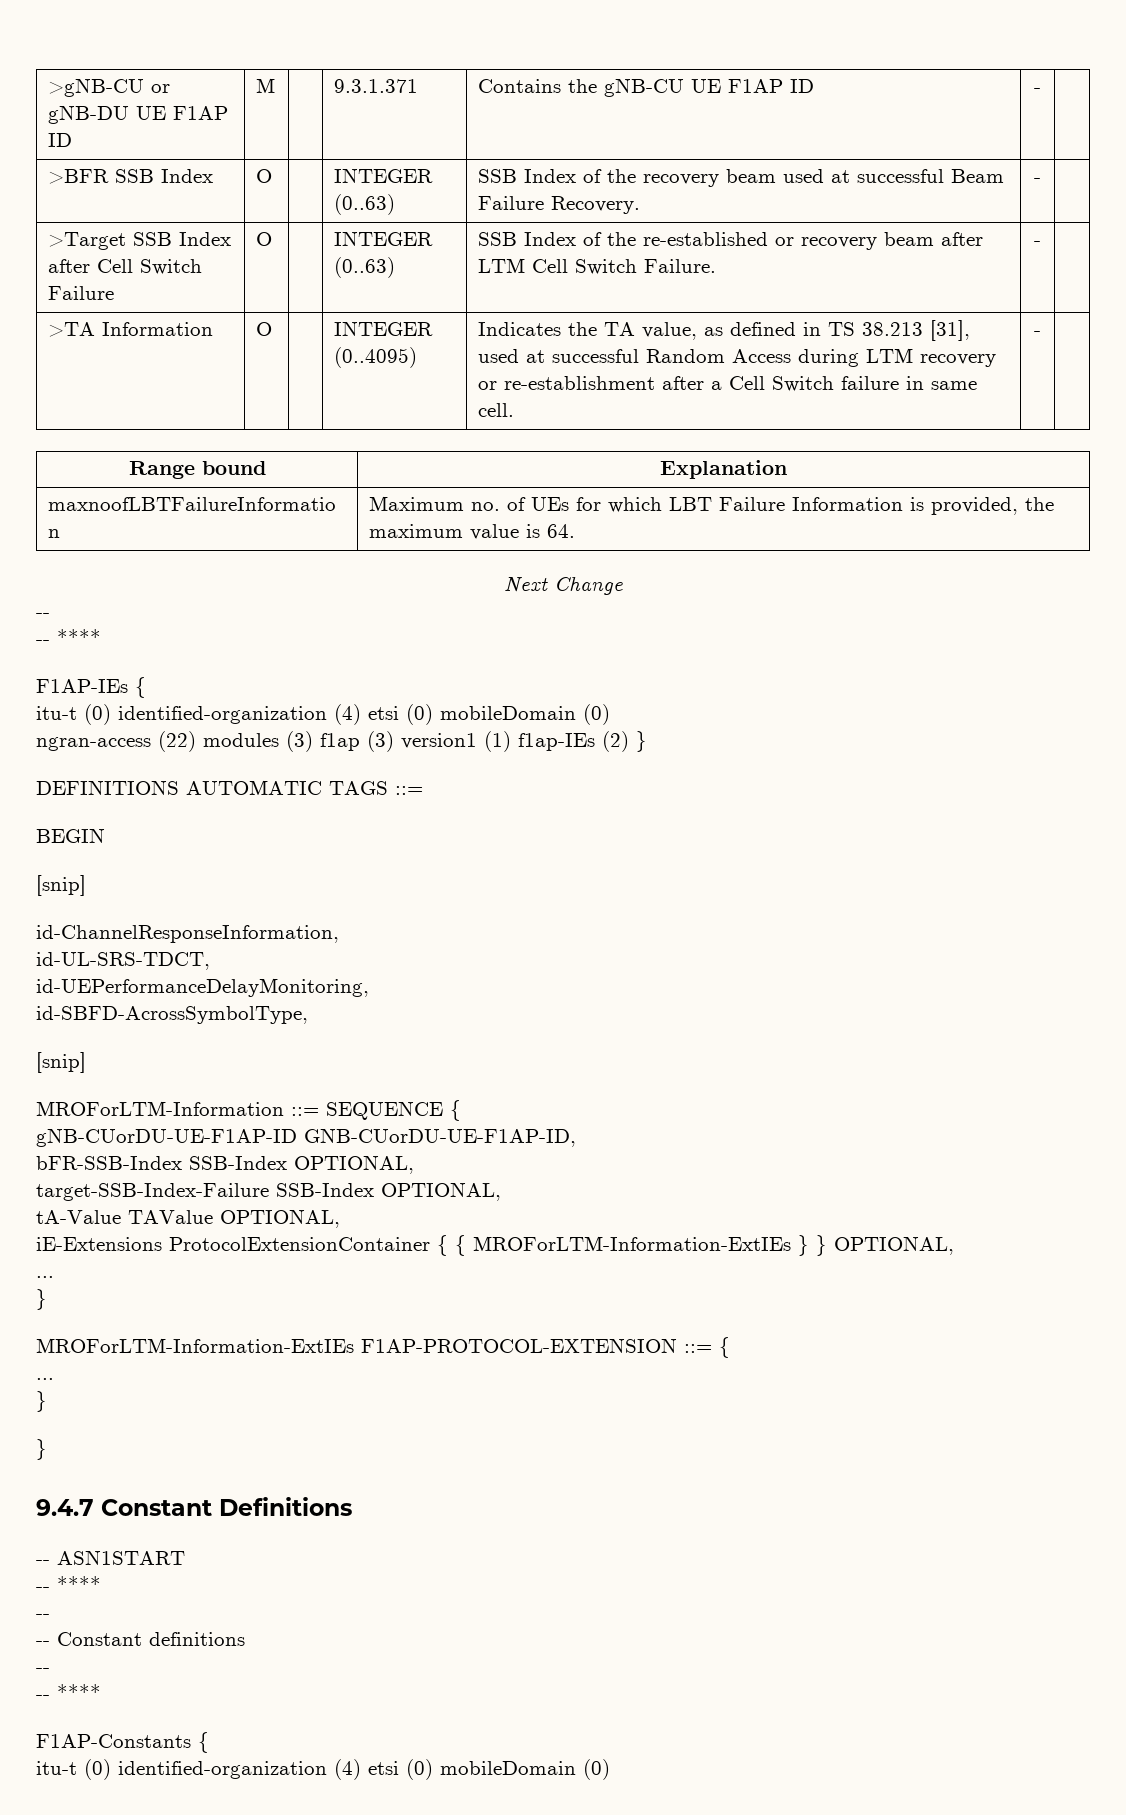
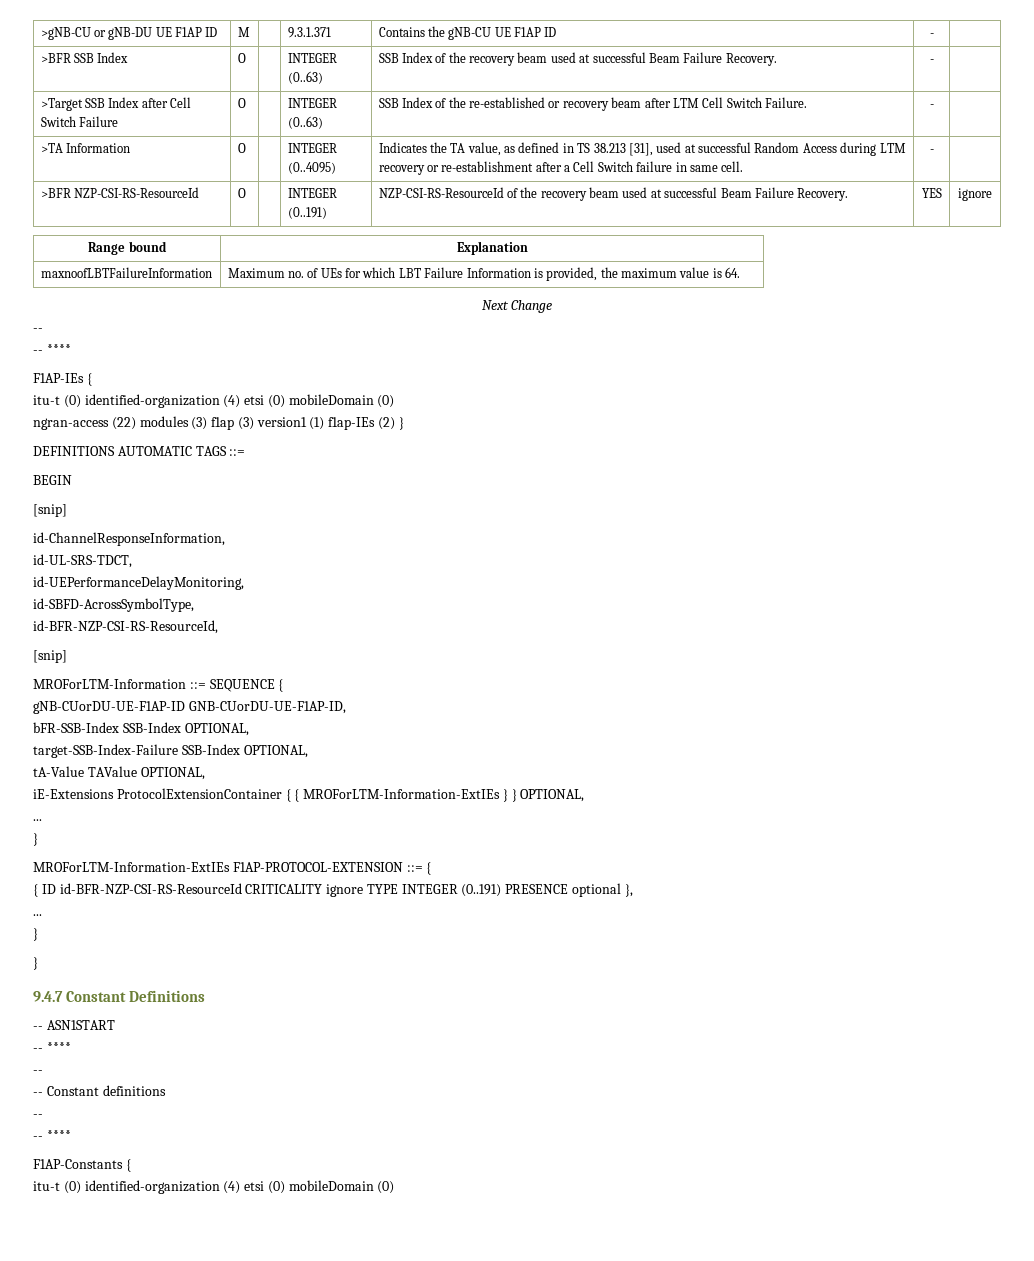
(1041, 333) none -> [40,187,199,198] [237,188,246,198] [287,188,337,198] [287,207,327,219] [378,187,849,201] [921,188,942,198] [958,188,992,201] // >BFR NZP-CSI-RS-ResourceId | O | | INTEGER (0..191) | NZP-CSI-RS-ResourceId of the recovery beam used at successful Beam Failure Recovery. | YES | ignore
(308, 1015) none -> [33,620,218,634] // id-BFR-NZP-CSI-RS-ResourceId,
(730, 1347) none -> [33,883,633,897] // { ID id-BFR-NZP-CSI-RS-ResourceId CRITICALITY ignore TYPE INTEGER (0..191) PRESENCE optional },

